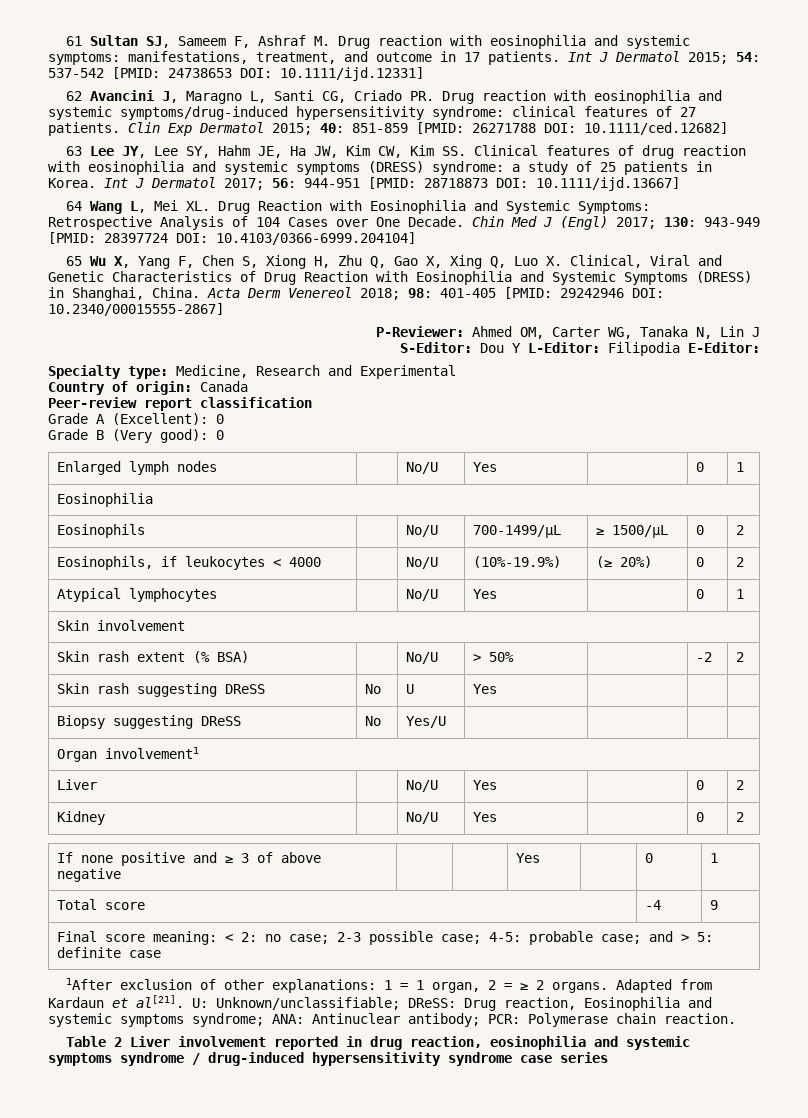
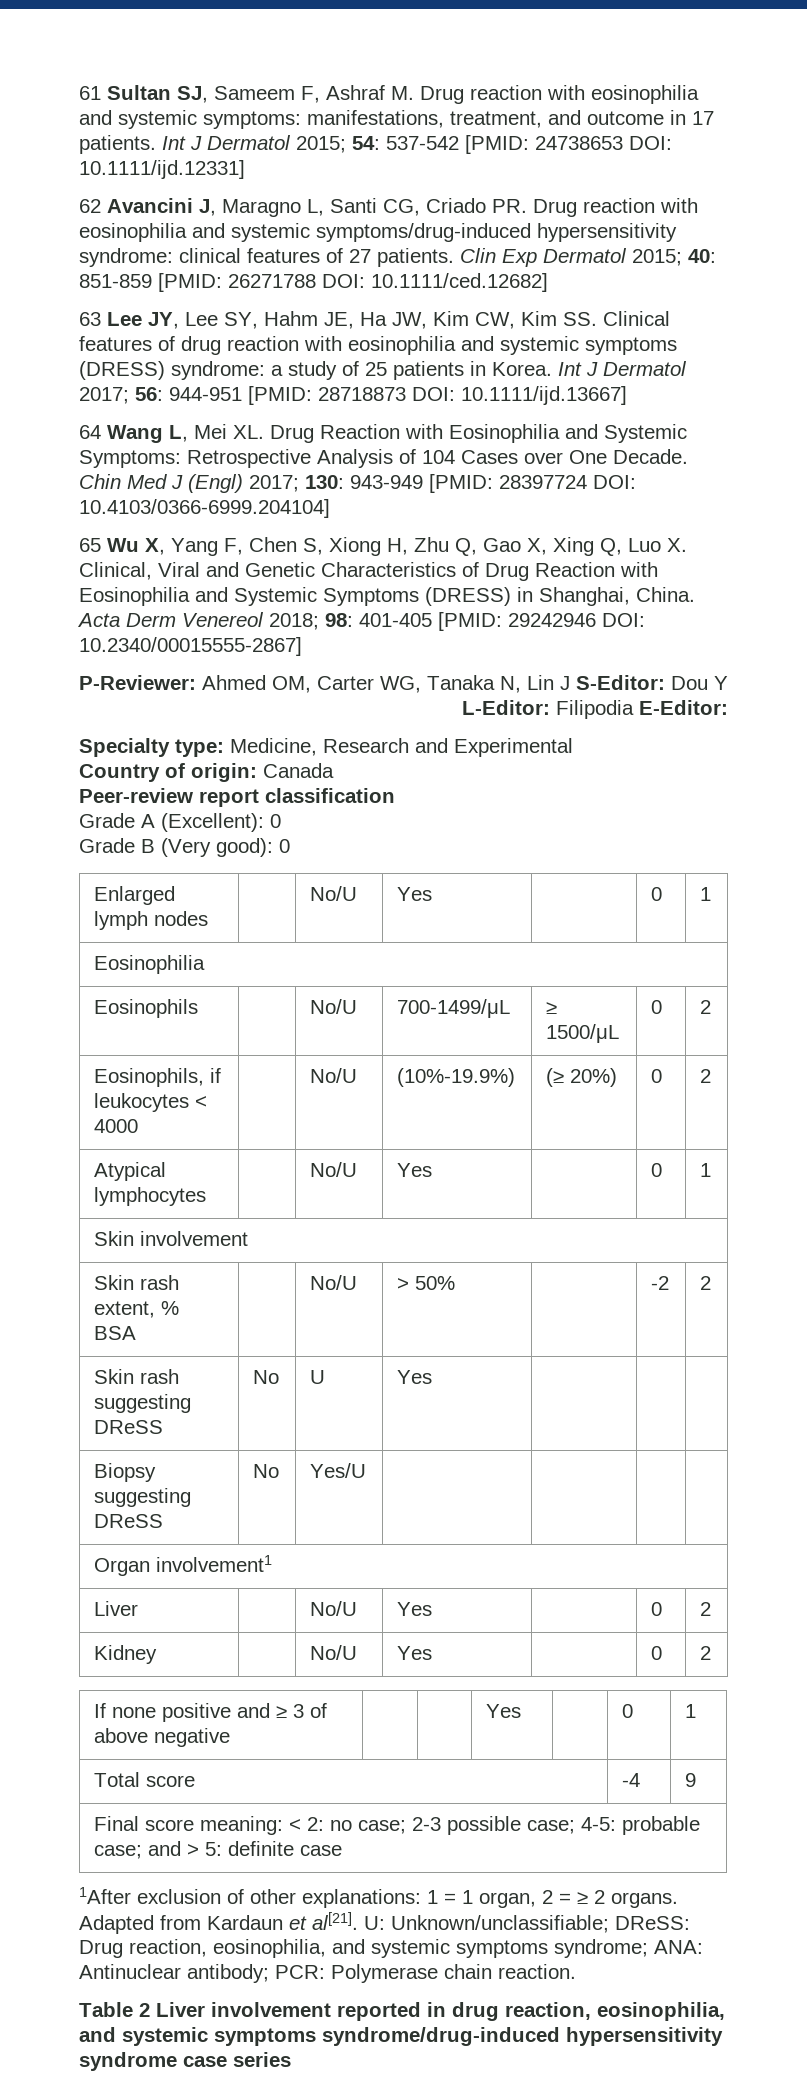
(760, 332) // -> (570, 683) none
[137,651,250,663] extent (% BSA) -> [93,1301,179,1318] [93,1326,136,1340] extent, % BSA
[584,997,680,1011] Eosinophilia -> [213,1939,326,1958] eosinophilia,
[490,1036,691,1050] [48,1052,304,1066] eosinophilia and systemic symptoms syndrome / drug-induced -> [597,2002,725,2021] [79,2027,560,2046] eosinophilia, and systemic symptoms syndrome/drug-induced

